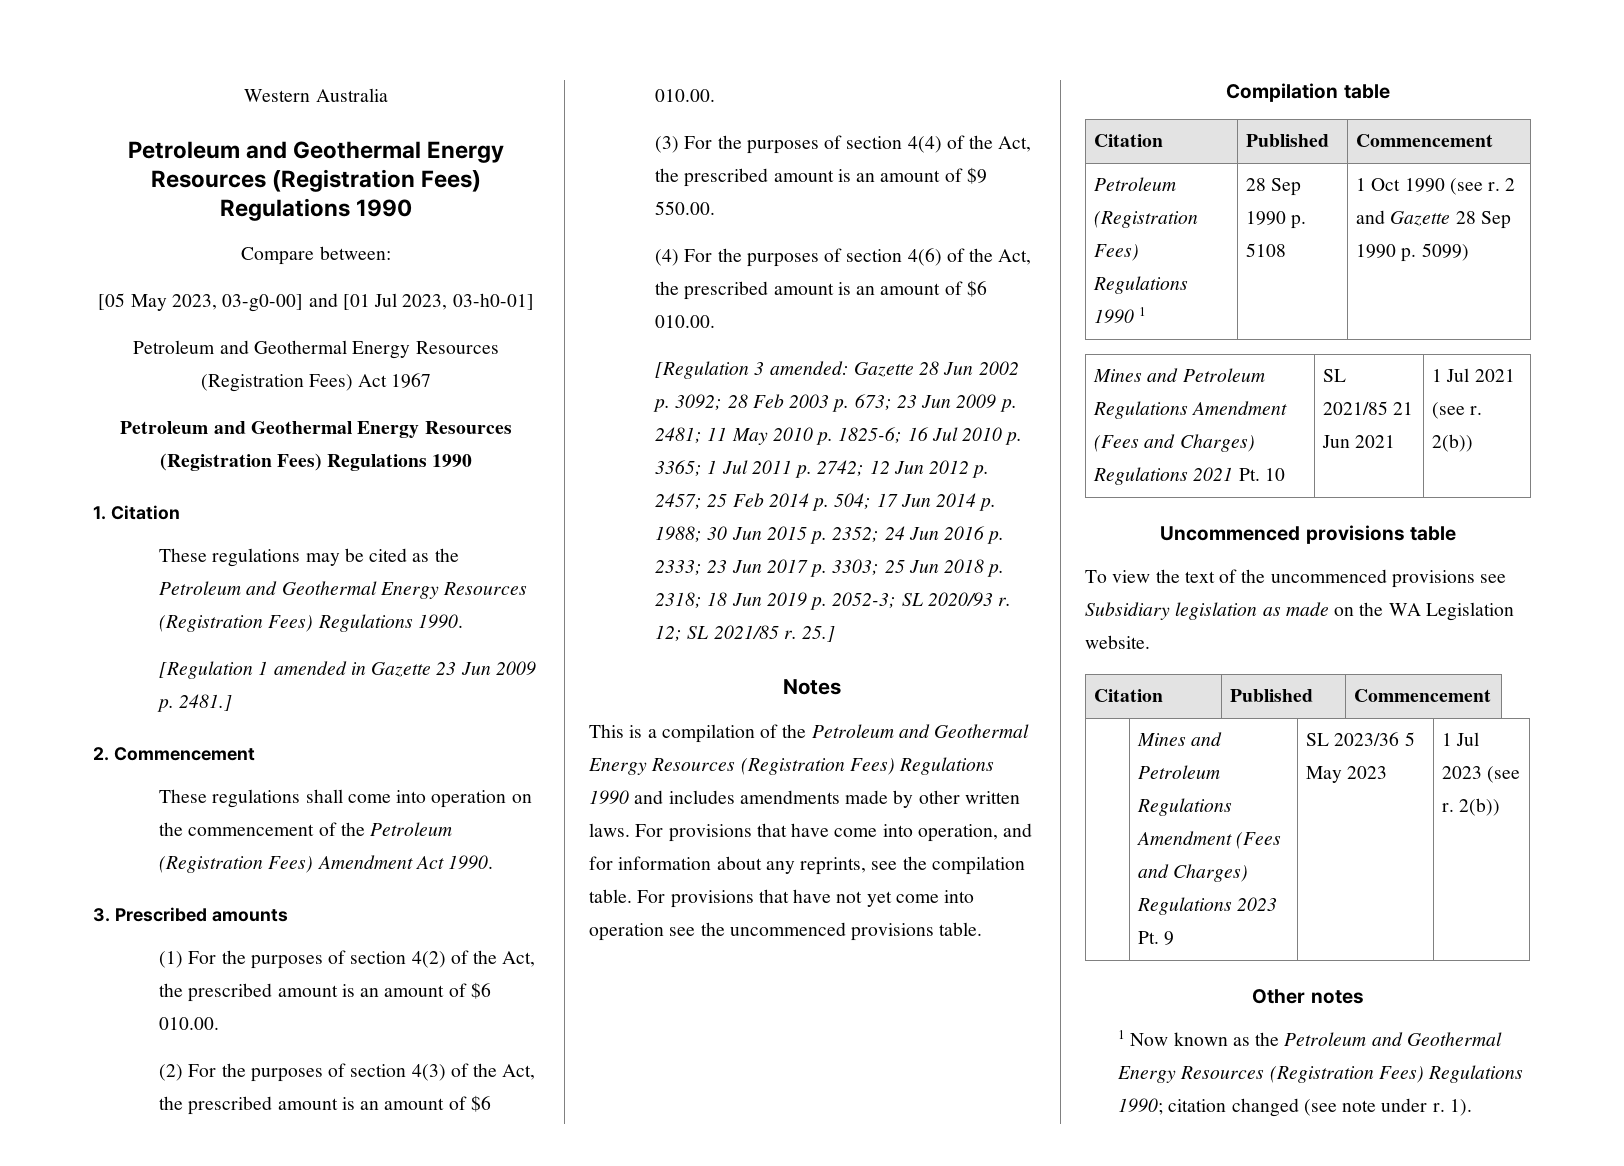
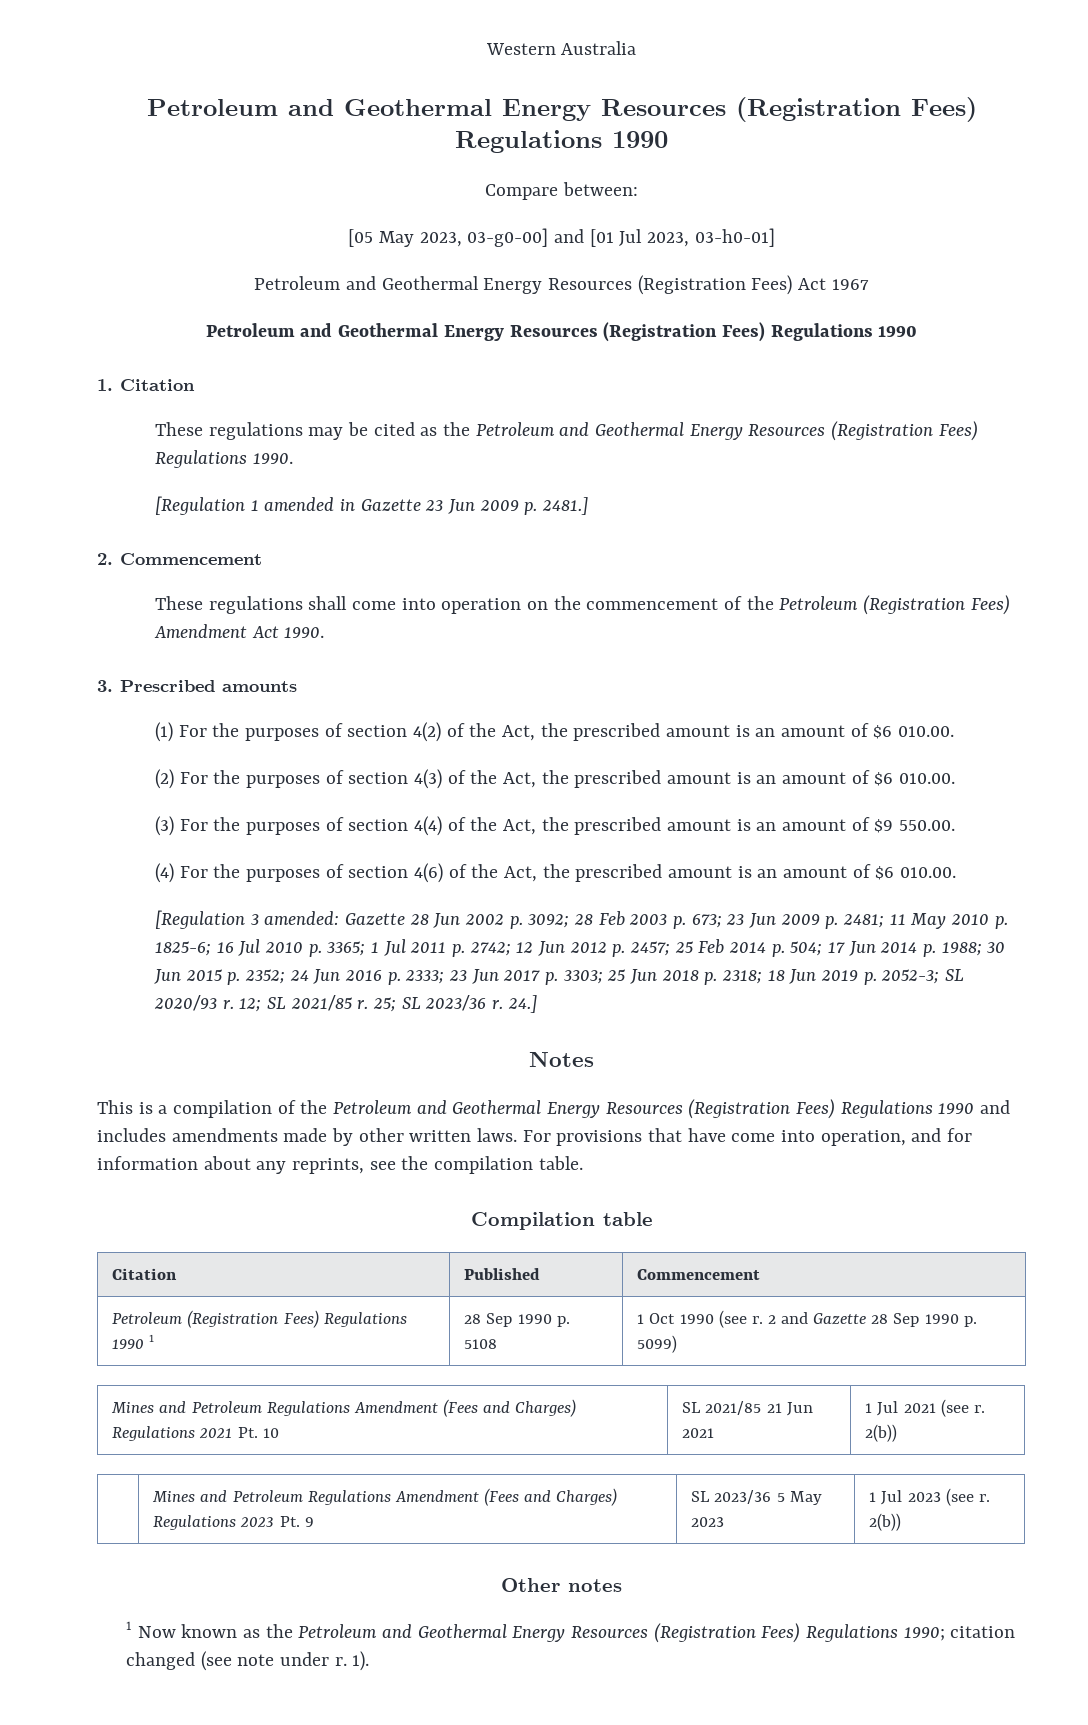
[802,626,836,642] 25.] -> [372,995,537,1013] 25; SL 2023/36 r. 24.]
[637,889,975,908] [589,922,983,941] For provisions that have not yet come into operation see the uncommenced provisions table. -> (583, 1163) none
[1160,525,1456,544] [1085,569,1507,588] [1085,602,1514,621] [1085,635,1150,649] [1094,689,1164,702] [1230,689,1314,702] [1354,689,1492,702] // Uncommenced provisions table // To view the text of the uncommenced provisions see Subsidiary legislation as made on the WA Legislation website. // Citation | Published | Commencement -> (898, 1433) none

